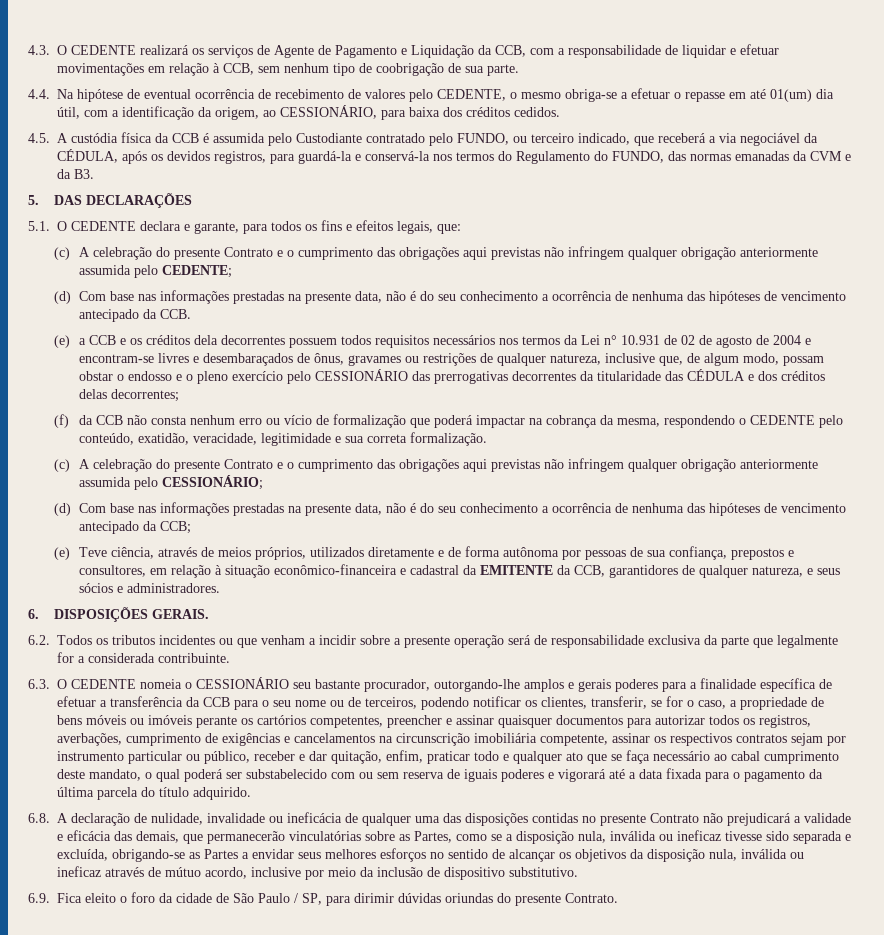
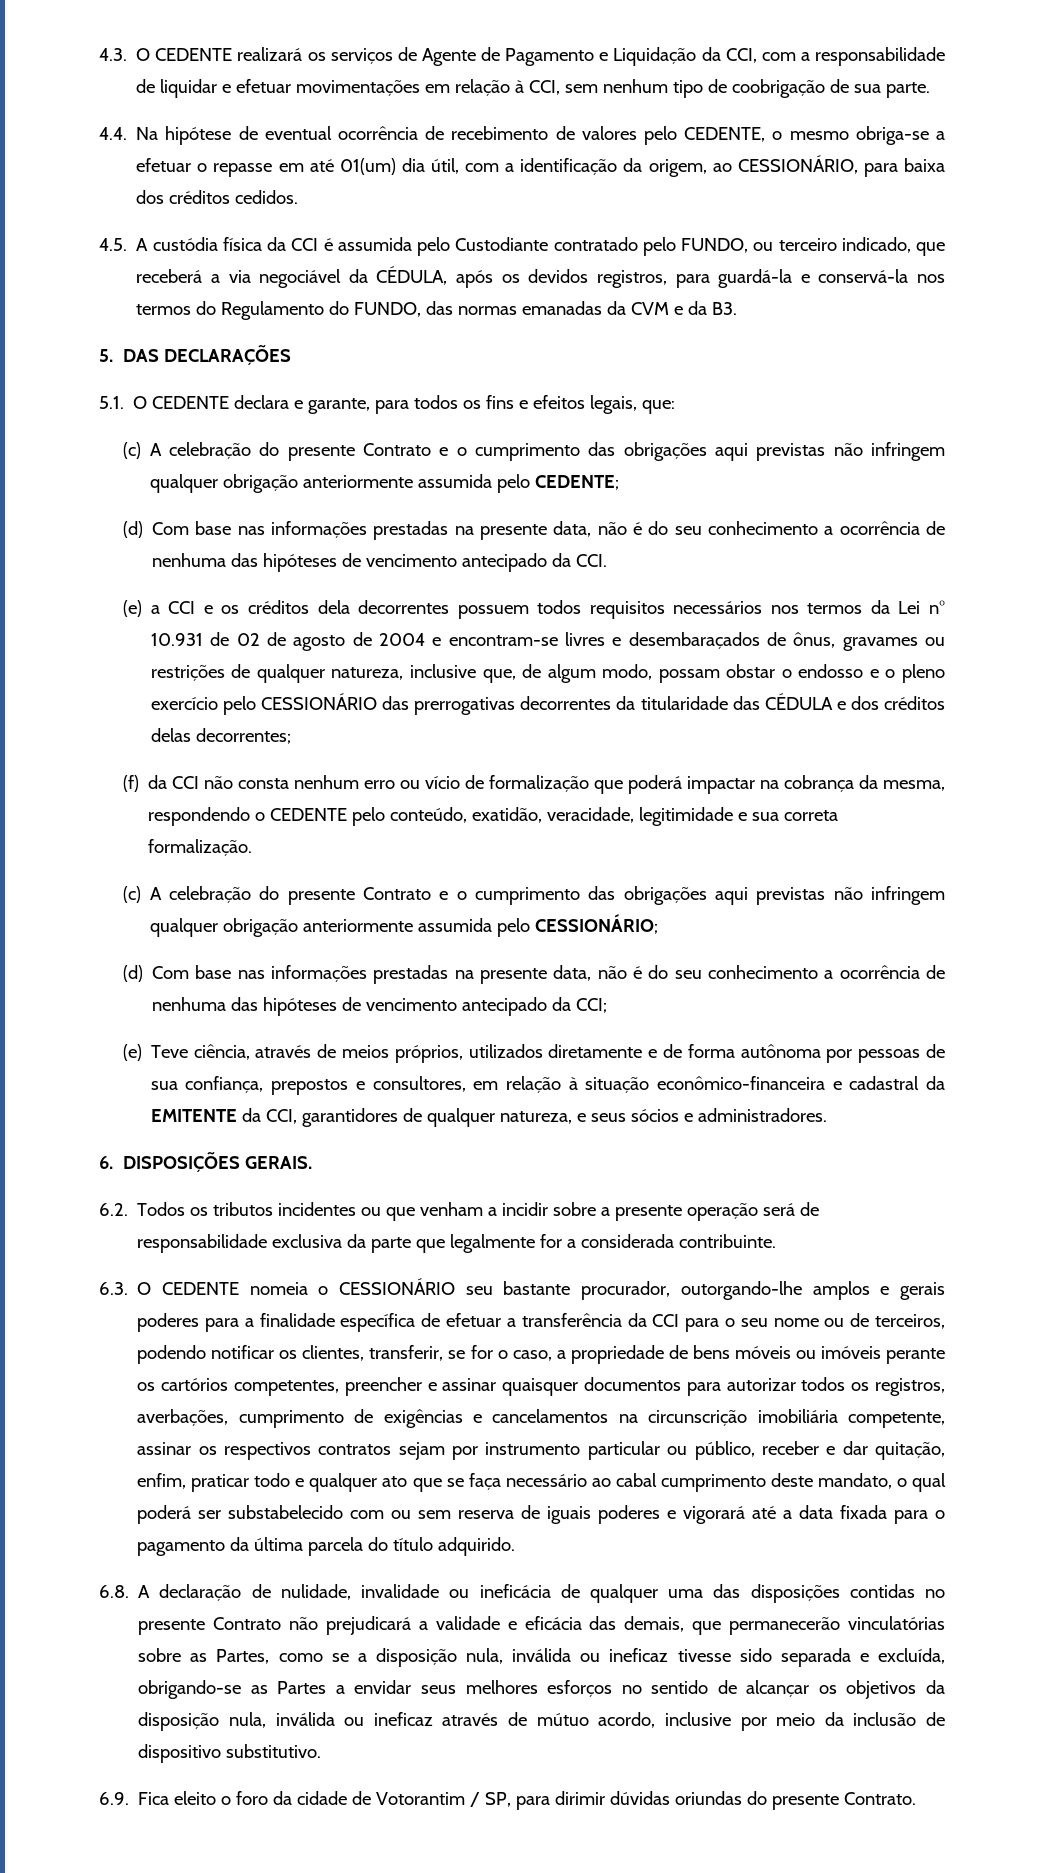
[495,45,526,57] CCB, -> [725,48,757,63] CCI,
[223,63,254,75] CCB, -> [529,80,561,95] CCI,
[172,133,199,143] CCB -> [291,238,319,251] CCI
[160,309,192,319] CCB. -> [575,554,607,567] CCI.
[89,335,117,345] CCB -> [168,601,196,614] CCI
[96,415,124,425] CCB -> [171,776,199,789] CCI
[160,521,192,534] CCB; -> [575,998,607,1013] CCI;
[574,565,606,577] CCB, -> [265,1109,297,1124] CCI,
[203,697,230,707] CCB -> [652,1314,680,1327] CCI
[233,893,290,903] São Paulo -> [376,1792,466,1805] Votorantim

